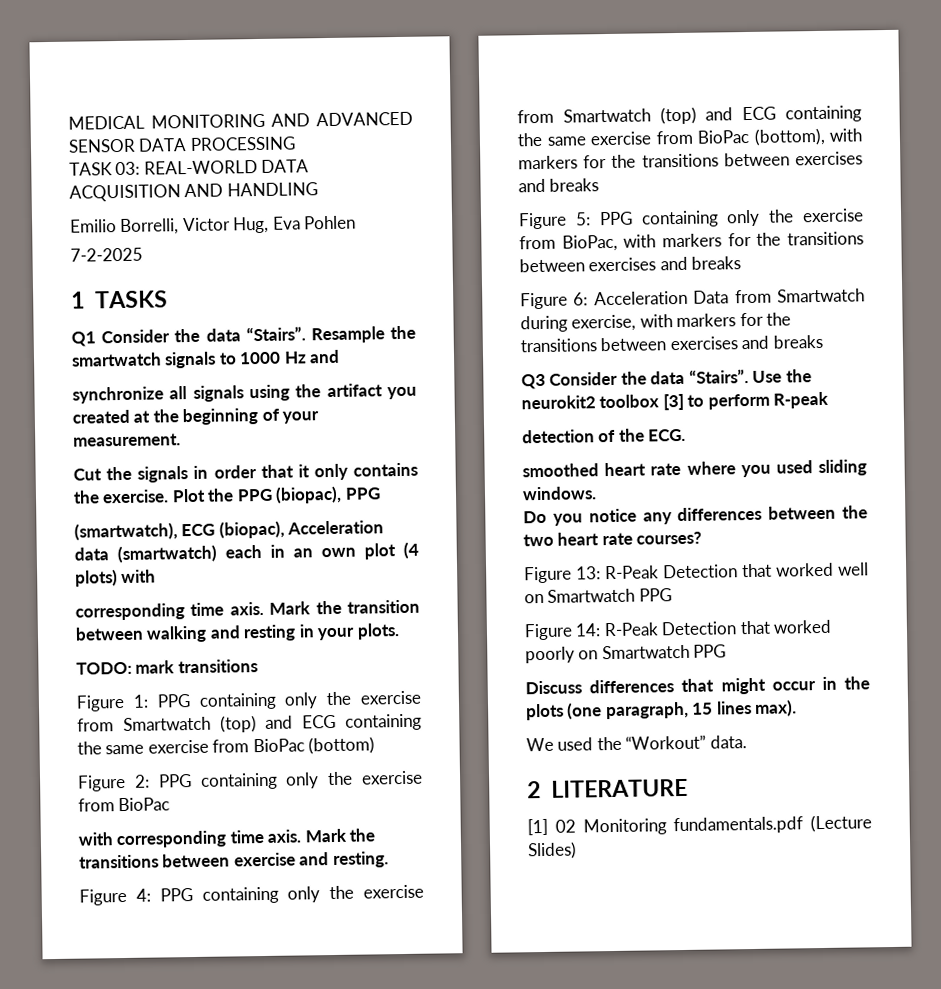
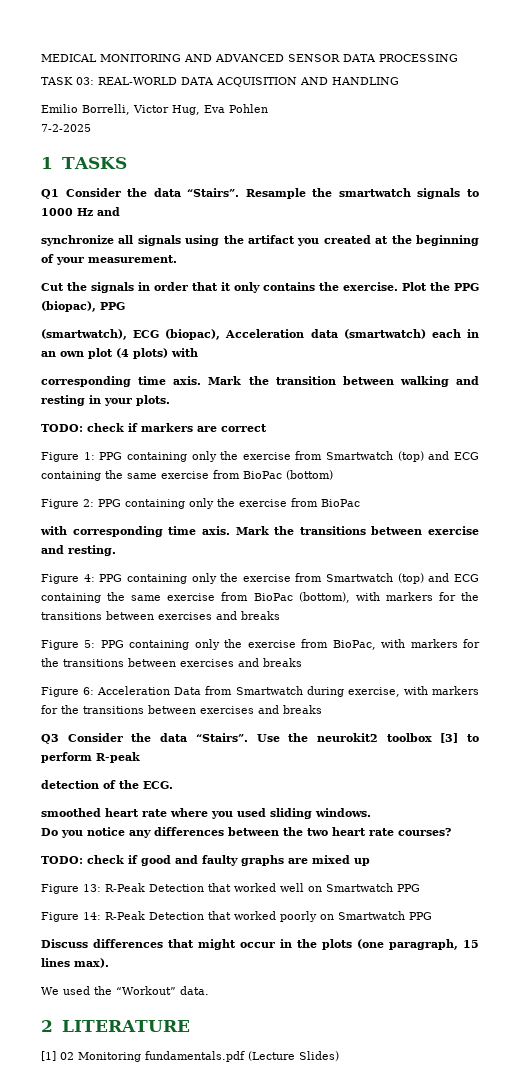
[135,659,258,674] mark transitions -> [87,423,267,432] check if markers are correct
(703, 538) none -> [41,855,370,866] // TODO: check if good and faulty graphs are mixed up

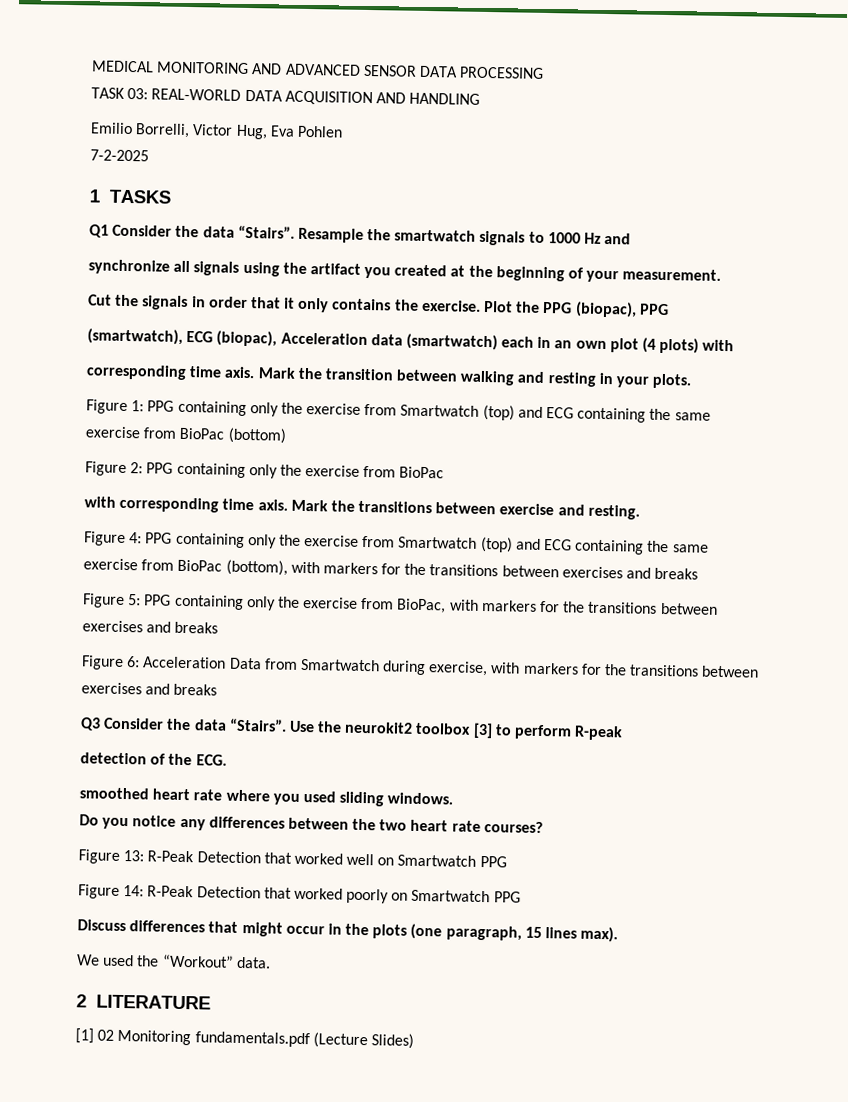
[41,423,267,432] // TODO: check if markers are correct -> (692, 381) none
[41,855,370,866] // TODO: check if good and faulty graphs are mixed up -> (543, 827) none

